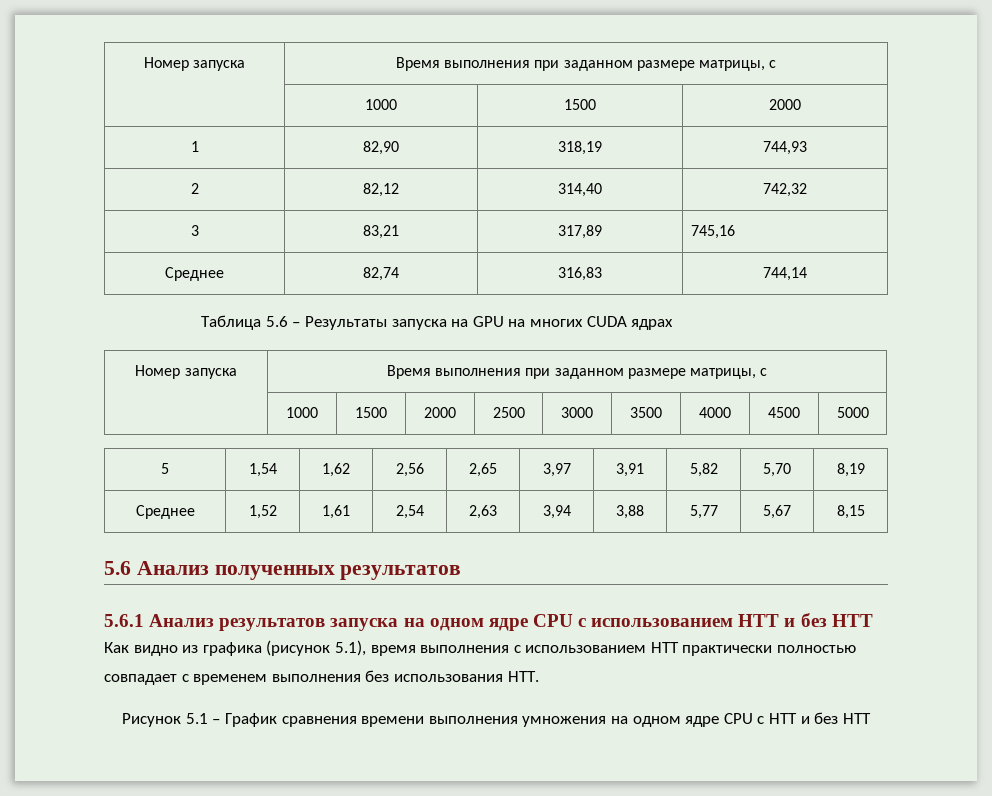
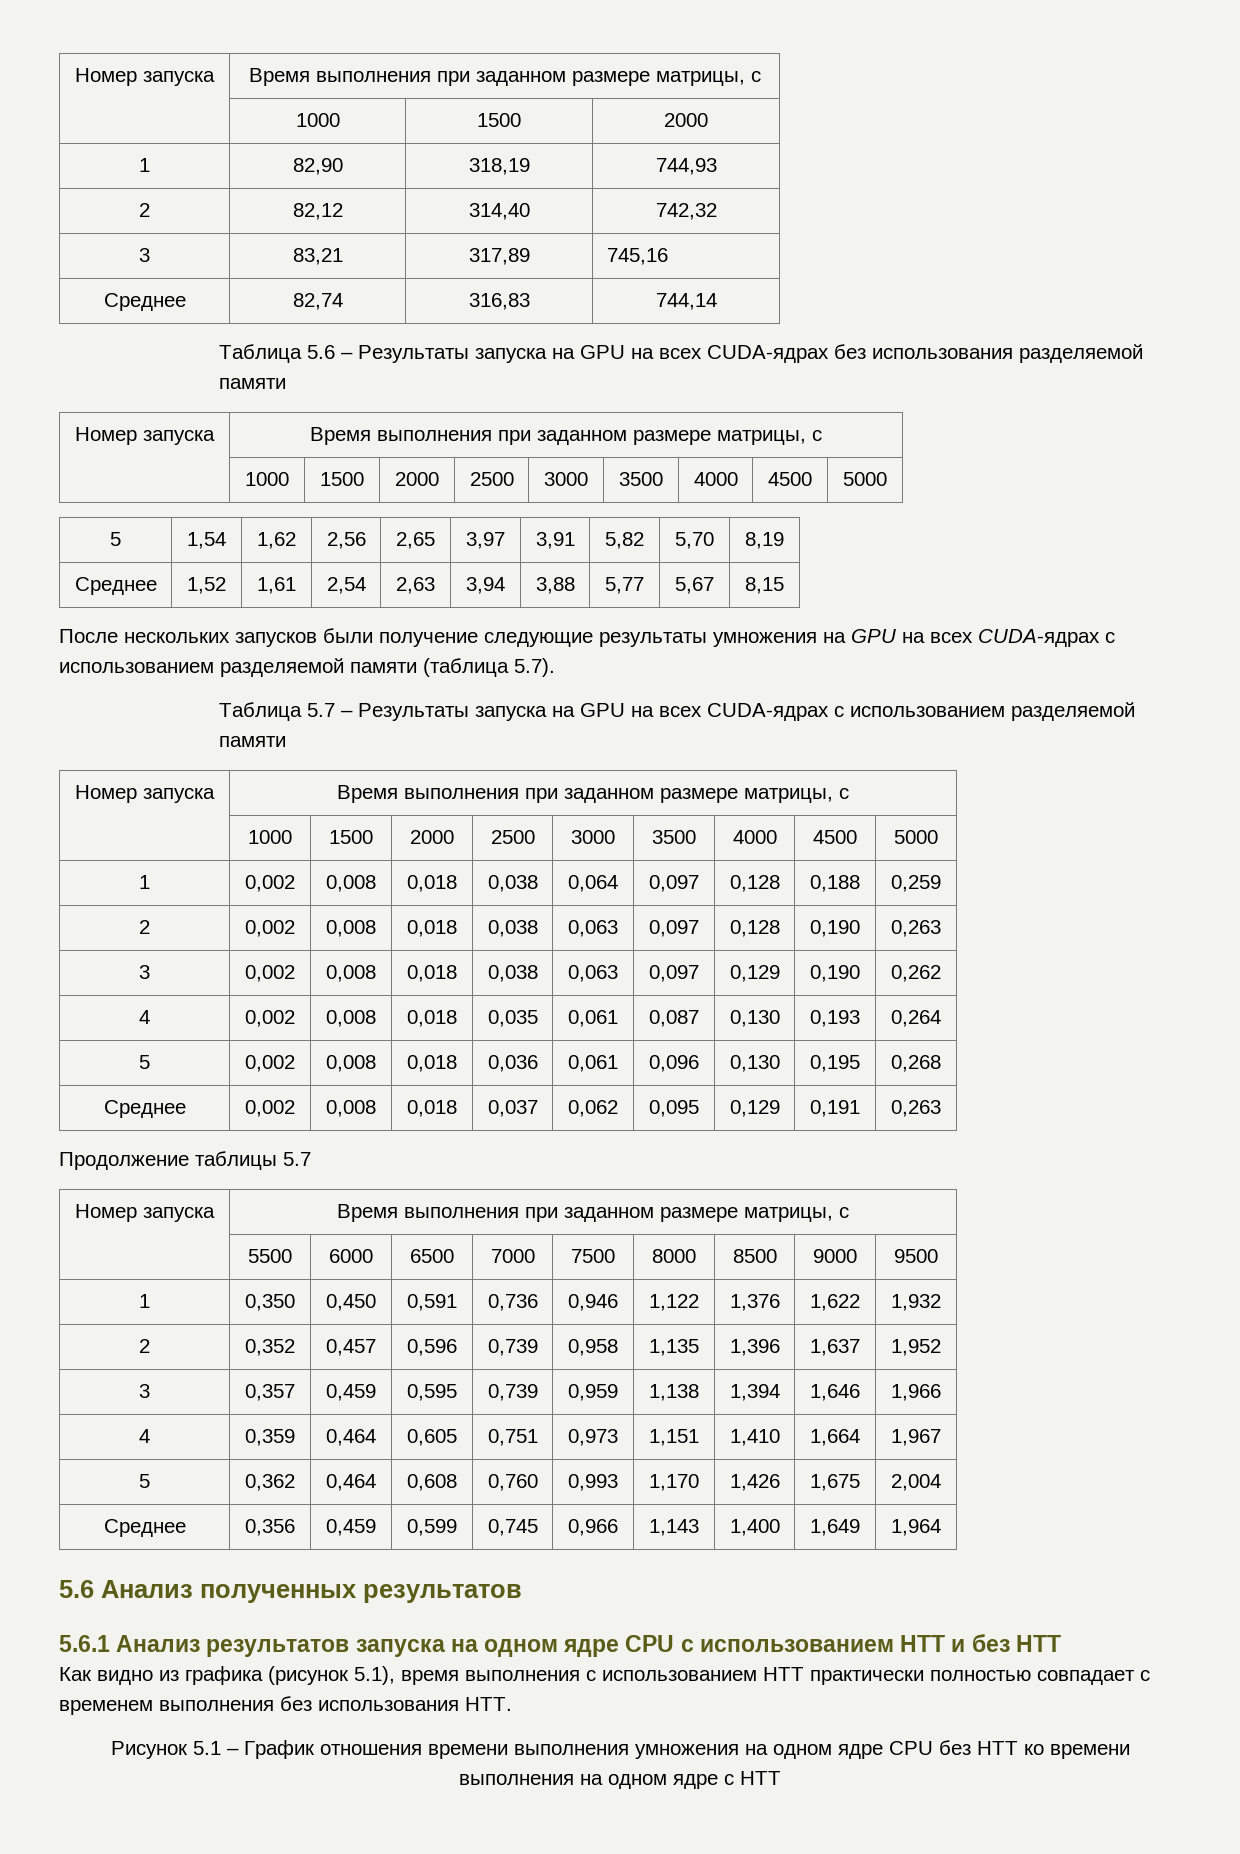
[529,316,674,330] многих CUDA ядрах -> [659,344,1144,363] [219,378,287,389] всех CUDA-ядрах без использования разделяемой памяти
(865, 512) none -> [59,628,1115,647] [59,658,555,677] [219,702,1136,721] [219,736,287,747] [75,785,215,803] [337,785,849,803] [248,830,292,844] [329,830,373,844] [410,830,454,844] [490,830,535,844] [571,830,615,844] [652,830,696,844] [732,830,777,844] [813,830,857,844] [894,830,938,844] [139,875,150,889] [245,875,295,892] [326,875,376,892] [407,875,457,892] [487,875,538,892] [568,875,618,892] [649,875,699,892] [729,875,780,892] [810,875,860,892] [891,875,941,892] [139,920,150,934] [245,920,295,937] [326,920,376,937] [407,920,457,937] [487,920,538,937] [568,920,618,937] [649,920,699,937] [729,920,780,937] [810,920,860,937] [891,920,941,937] [139,965,150,979] [245,965,295,982] [326,965,376,982] [407,965,457,982] [487,965,538,982] [568,965,618,982] [649,965,699,982] [729,965,780,982] [810,965,860,982] [891,965,941,982] [139,1010,150,1024] [245,1010,295,1027] [326,1010,376,1027] [407,1010,457,1027] [487,1010,538,1027] [568,1010,618,1027] [649,1010,699,1027] [729,1010,780,1027] [810,1010,860,1027] [891,1010,941,1027] [139,1055,150,1069] [245,1055,295,1072] [326,1055,376,1072] [407,1055,457,1072] [487,1055,538,1072] [568,1055,618,1072] [649,1055,699,1072] [729,1055,780,1072] [810,1055,860,1072] [891,1055,941,1072] [103,1100,186,1118] [245,1100,295,1117] [326,1100,376,1117] [407,1100,457,1117] [487,1100,538,1117] [568,1100,618,1117] [649,1100,699,1117] [729,1100,780,1117] [810,1100,860,1117] [891,1100,941,1117] [59,1151,311,1170] [75,1204,215,1222] [337,1204,849,1222] [248,1249,292,1263] [329,1249,373,1263] [410,1249,454,1263] [490,1249,535,1263] [571,1249,615,1263] [652,1249,696,1263] [732,1249,777,1263] [813,1249,857,1263] [894,1249,938,1263] [139,1294,150,1308] [245,1294,295,1311] [326,1294,376,1311] [407,1294,457,1311] [487,1294,538,1311] [568,1294,618,1311] [649,1294,699,1311] [729,1294,780,1311] [810,1294,860,1311] [891,1294,941,1311] [139,1339,150,1353] [245,1339,295,1356] [326,1339,376,1356] [407,1339,457,1356] [487,1339,538,1356] [568,1339,618,1356] [649,1339,699,1356] [729,1339,780,1356] [810,1339,860,1356] [891,1339,941,1356] [139,1384,150,1398] [245,1384,295,1401] [326,1384,376,1401] [407,1384,457,1401] [487,1384,538,1401] [568,1384,618,1401] [649,1384,699,1401] [729,1384,780,1401] [810,1384,860,1401] [891,1384,941,1401] [139,1429,150,1443] [245,1429,295,1446] [326,1429,376,1446] [407,1429,457,1446] [487,1429,538,1446] [568,1429,618,1446] [649,1429,699,1446] [729,1429,780,1446] [810,1429,860,1446] [891,1429,941,1446] [139,1474,150,1488] [245,1474,295,1491] [326,1474,376,1491] [407,1474,457,1491] [487,1474,538,1491] [568,1474,618,1491] [649,1474,699,1491] [729,1474,780,1491] [810,1474,860,1491] [891,1474,941,1491] [103,1519,186,1537] [245,1519,295,1536] [326,1519,376,1536] [407,1519,457,1536] [487,1519,538,1536] [568,1519,618,1536] [649,1519,699,1536] [729,1519,780,1536] [810,1519,860,1536] [891,1519,941,1536] // После нескольких запусков были получение следующие результаты умножения на GPU на всех CUDA-ядрах с использованием разделяемой памяти (таблица 5.7). // Таблица 5.7 – Результаты запуска на GPU на всех CUDA-ядрах c использованием разделяемой памяти // Номер запуска | Время выполнения при заданном размере матрицы, с // | 1000 | 1500 | 2000 | 2500 | 3000 | 3500 | 4000 | 4500 | 5000 // 1 | 0,002 | 0,008 | 0,018 | 0,038 | 0,064 | 0,097 | 0,128 | 0,188 | 0,259 // 2 | 0,002 | 0,008 | 0,018 | 0,038 | 0,063 | 0,097 | 0,128 | 0,190 | 0,263 // 3 | 0,002 | 0,008 | 0,018 | 0,038 | 0,063 | 0,097 | 0,129 | 0,190 | 0,262 // 4 | 0,002 | 0,008 | 0,018 | 0,035 | 0,061 | 0,087 | 0,130 | 0,193 | 0,264 // 5 | 0,002 | 0,008 | 0,018 | 0,036 | 0,061 | 0,096 | 0,130 | 0,195 | 0,268 // Среднее | 0,002 | 0,008 | 0,018 | 0,037 | 0,062 | 0,095 | 0,129 | 0,191 | 0,263 // Продолжение таблицы 5.7 // Номер запуска | Время выполнения при заданном размере матрицы, с // | 5500 | 6000 | 6500 | 7000 | 7500 | 8000 | 8500 | 9000 | 9500 // 1 | 0,350 | 0,450 | 0,591 | 0,736 | 0,946 | 1,122 | 1,376 | 1,622 | 1,932 // 2 | 0,352 | 0,457 | 0,596 | 0,739 | 0,958 | 1,135 | 1,396 | 1,637 | 1,952 // 3 | 0,357 | 0,459 | 0,595 | 0,739 | 0,959 | 1,138 | 1,394 | 1,646 | 1,966 // 4 | 0,359 | 0,464 | 0,605 | 0,751 | 0,973 | 1,151 | 1,410 | 1,664 | 1,967 // 5 | 0,362 | 0,464 | 0,608 | 0,760 | 0,993 | 1,170 | 1,426 | 1,675 | 2,004 // Среднее | 0,356 | 0,459 | 0,599 | 0,745 | 0,966 | 1,143 | 1,400 | 1,649 | 1,964
[281,716,357,727] сравнения -> [319,1744,422,1755] отношения
[757,712,839,724] с HTT и без -> [938,1740,1130,1759] [459,1774,734,1789] без HTT ко времени выполнения на одном ядре с

